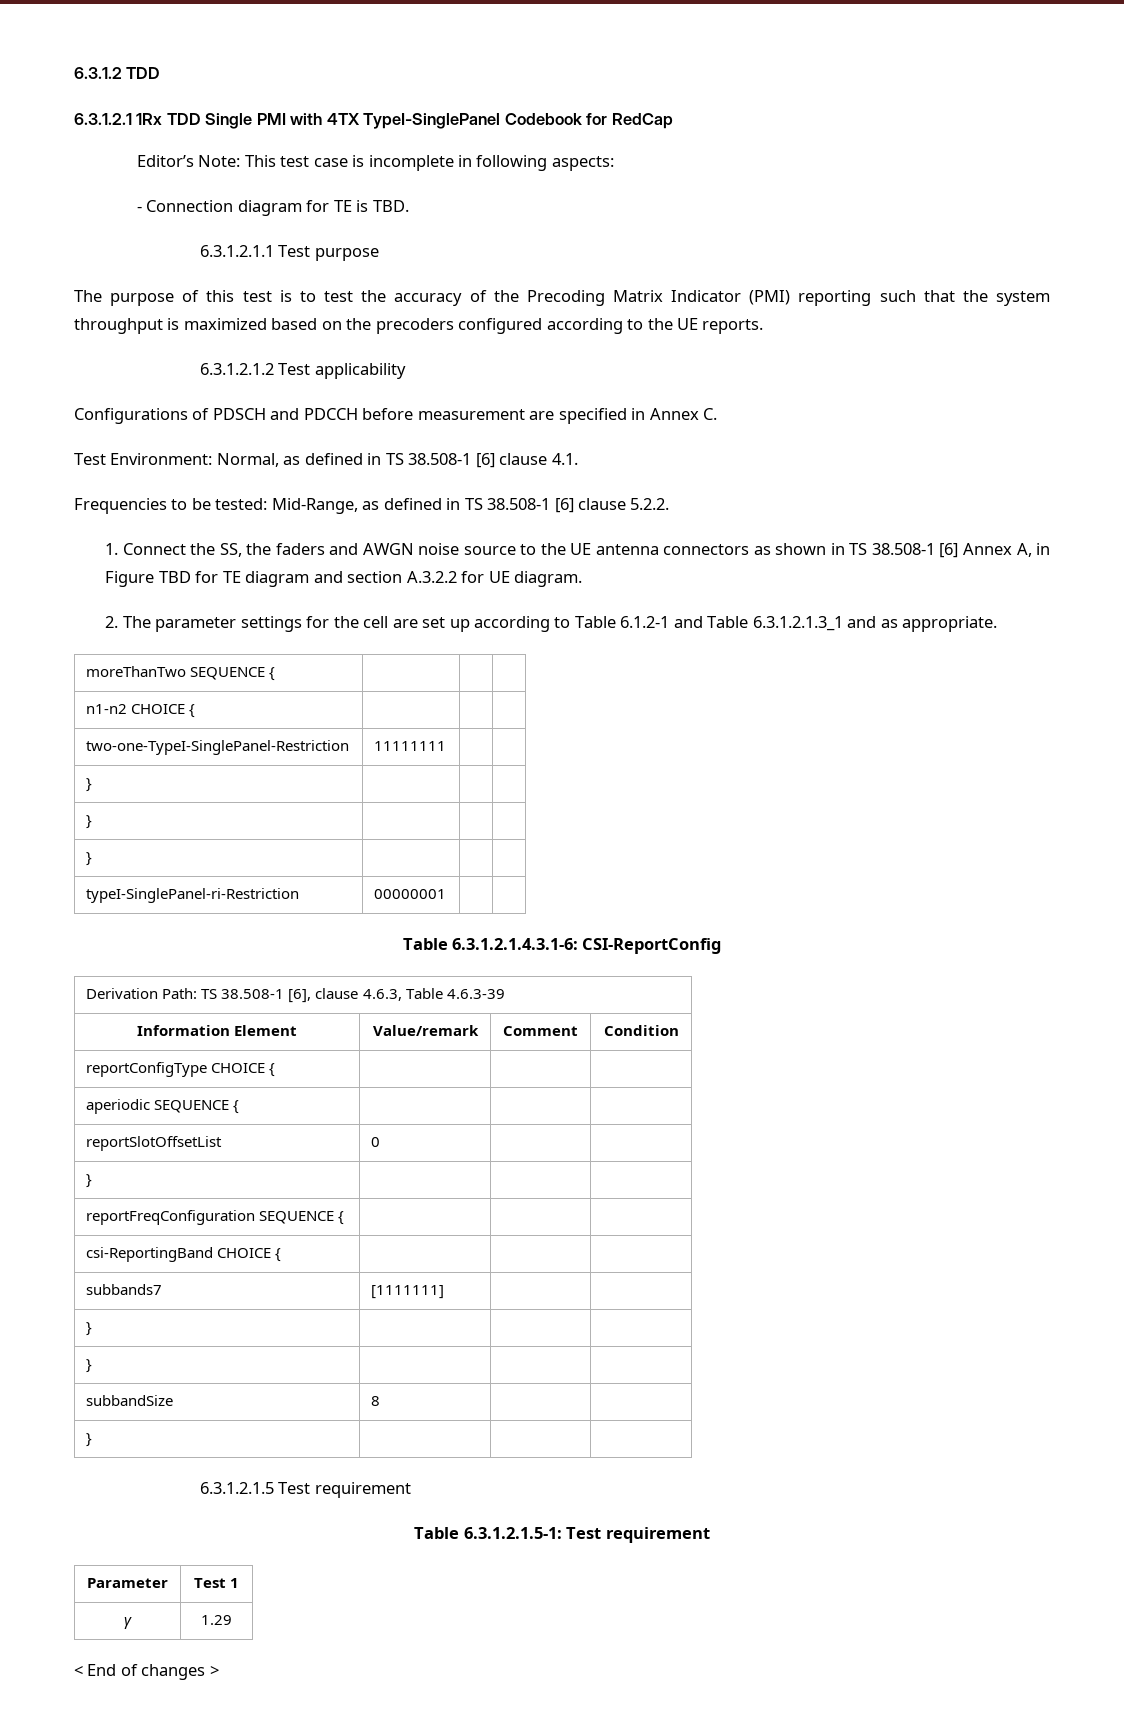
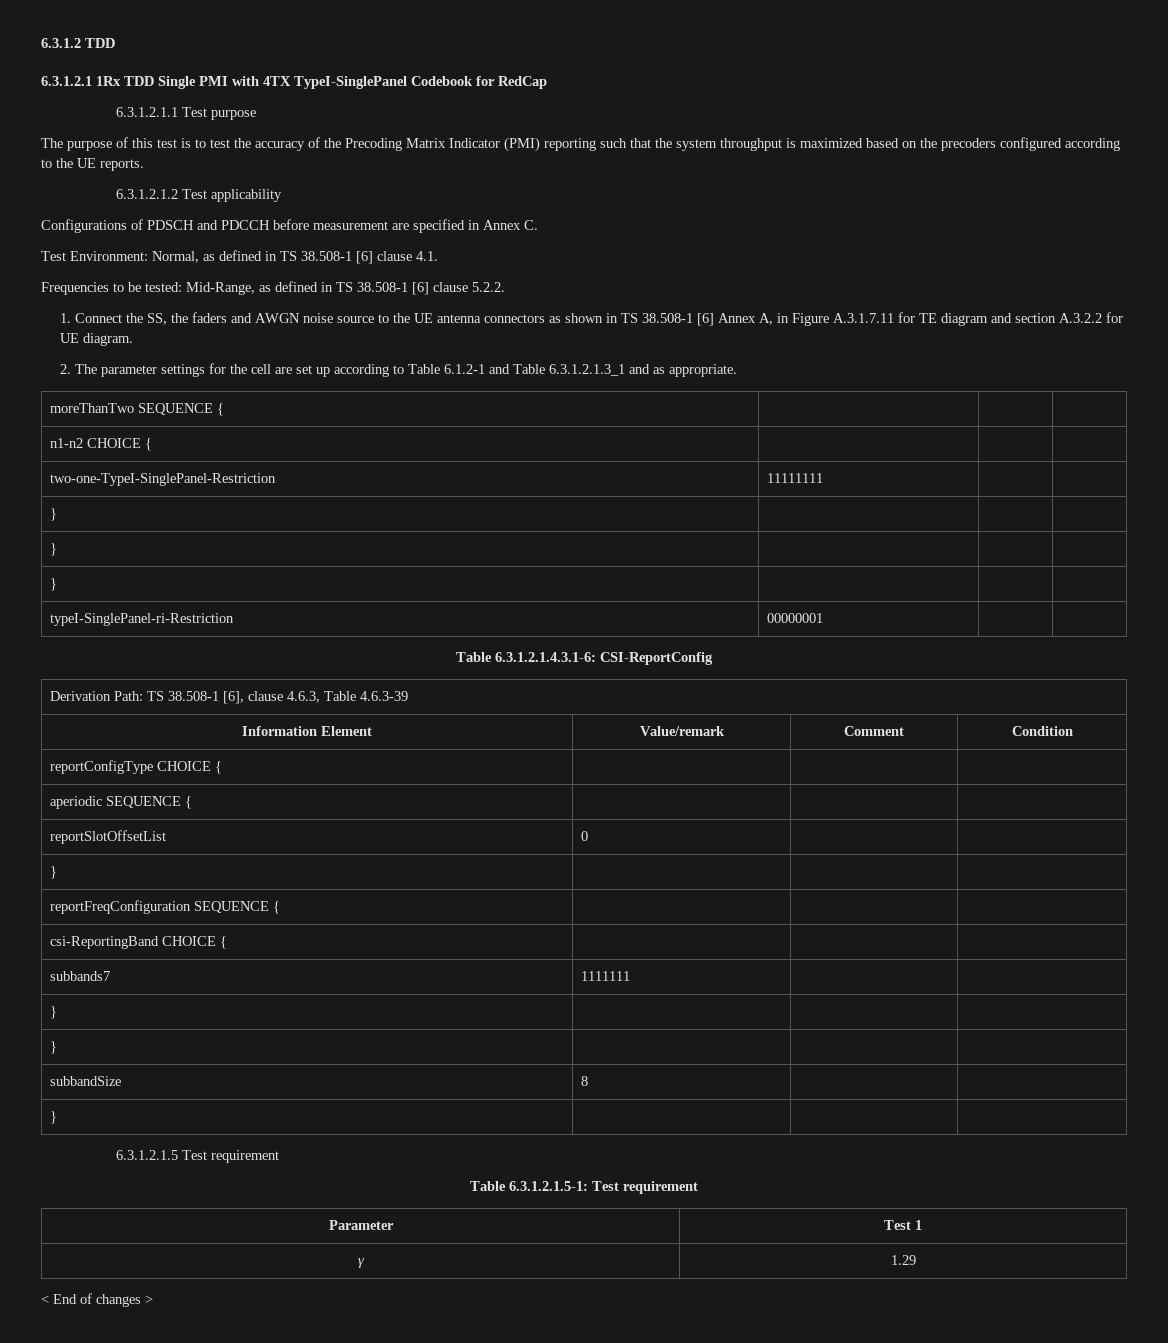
[136,155,614,171] [136,200,409,216] // Editor’s Note: This test case is incomplete in following aspects: // - Connection diagram for TE is TBD. -> (547, 82) none
[158,571,191,583] TBD -> [832,313,894,323] A.3.1.7.11
[371,1285,445,1299] [1111111] -> [580,971,630,981] 1111111

